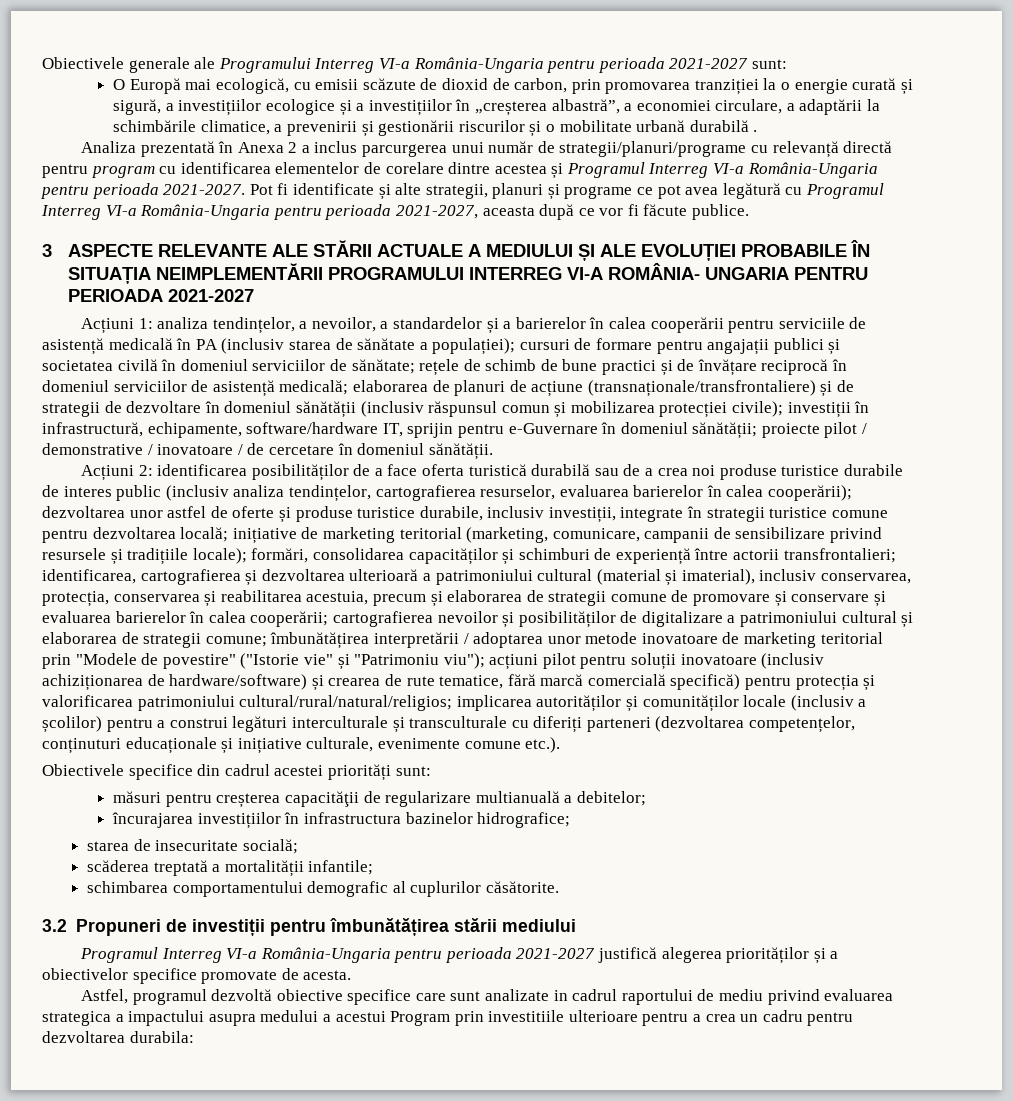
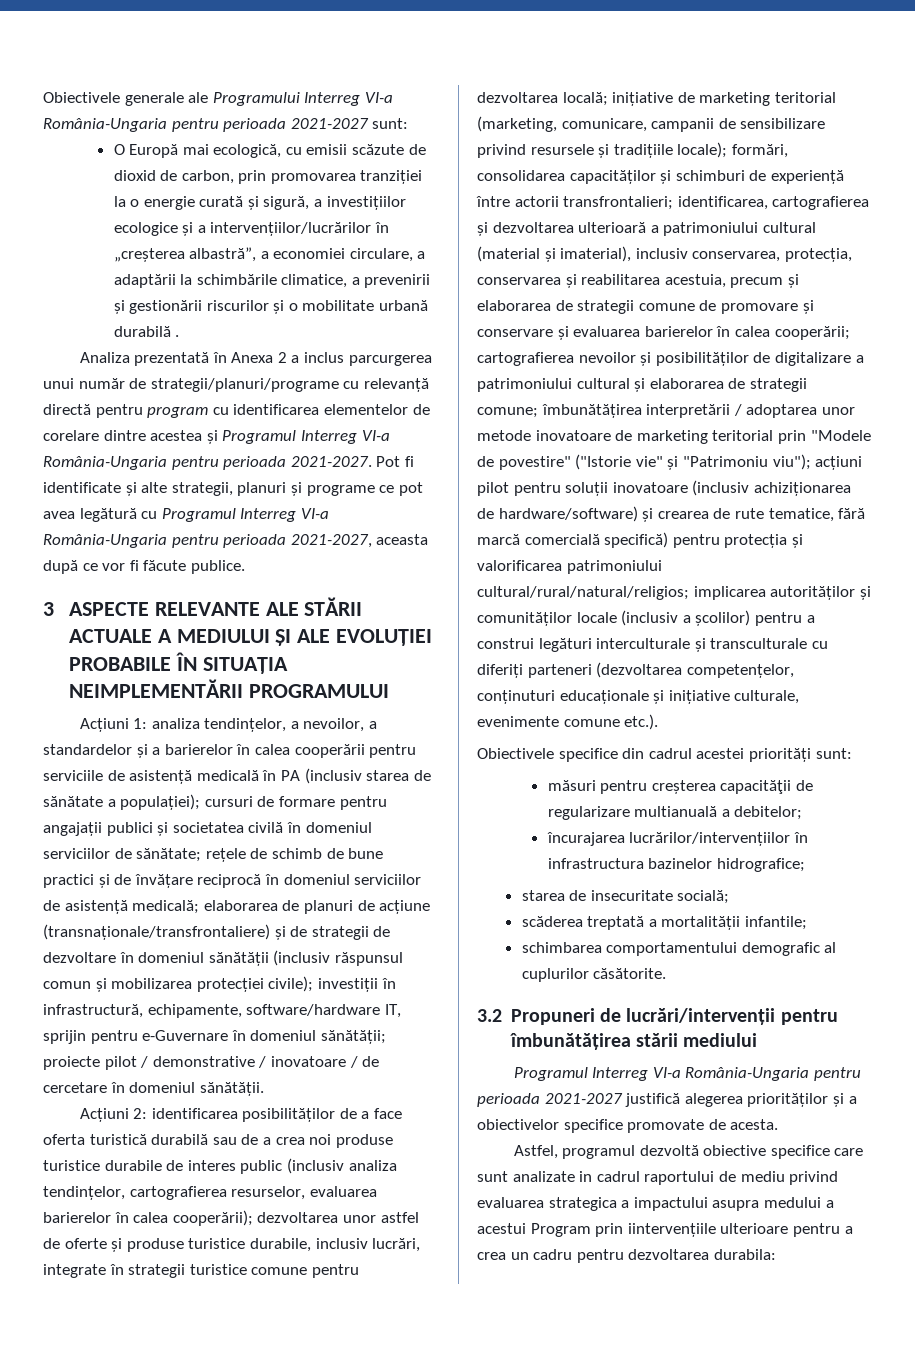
[368,99,452,116] investițiilor -> [210,222,372,236] intervențiilor/lucrărilor
[469,263,869,280] [68,289,255,302] INTERREG VI-A ROMÂNIA- UNGARIA PENTRU PERIOADA 2021-2027 -> (389, 691) none
[548,507,616,523] investiții, -> [372,1238,421,1252] lucrări,
[197,812,281,829] investițiilor -> [629,832,791,846] lucrărilor/intervențiilor
[191,919,265,936] investiții -> [626,1008,776,1025] lucrări/intervenții
[488,1010,565,1022] investitiile -> [627,1223,716,1237] iintervențiile

